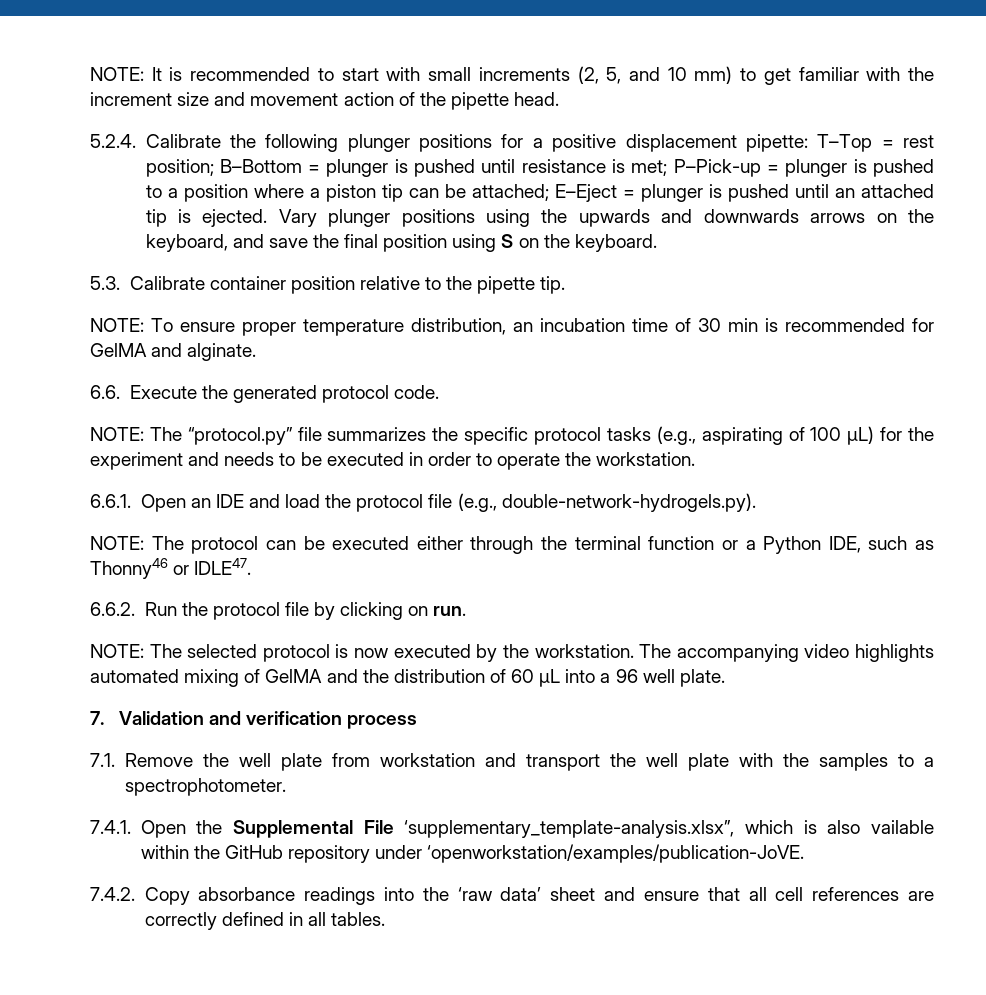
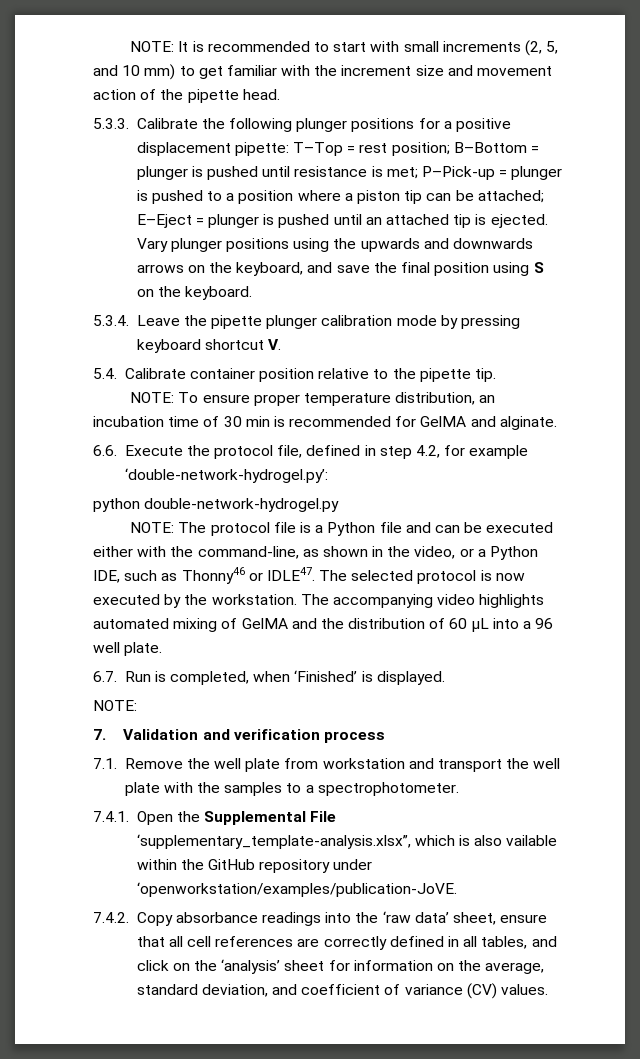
[90,134,136,148] 5.2.4. -> [93,118,129,129] 5.3.3.
[90,276,120,290] 5.3. -> [93,315,521,329] [136,339,282,353] [93,368,117,379] 5.3.4. Leave the pipette plunger calibration mode by pressing keyboard shortcut V. // 5.4.
[232,385,440,403] [90,426,935,445] [90,452,696,470] [90,493,756,512] [90,536,715,554] generated protocol code. // NOTE: The “protocol.py” file summarizes the specific protocol tasks (e.g., aspirating of 100 µL) for the experiment and needs to be executed in order to operate the workstation. // 6.6.1. Open an IDE and load the protocol file (e.g., double-network-hydrogels.py). // NOTE: The protocol can be executed either through the terminal function -> [214,445,529,459] [124,468,328,483] [93,498,340,512] [130,522,554,536] [93,546,456,559] protocol file, defined in step 4.2, for example ‘double-network-hydrogel.py’: // python double-network-hydrogel.py // NOTE: The protocol file is a Python file and can be executed either with the command-line, as shown in the video,
[90,602,467,620] [90,644,144,658] // 6.6.2. Run the protocol file by clicking on run. // NOTE: -> (315, 574) none
(725, 678) none -> [93,670,445,685] [93,700,137,711] // 6.7. Run is completed, when ‘Finished’ is displayed. // NOTE:
[550,887,636,901] sheet and -> [453,912,497,925] sheet,
[331,912,386,926] tables. -> [481,936,557,949] [136,959,545,974] [136,983,549,999] tables, and click on the ‘analysis’ sheet for information on the average, standard deviation, and coefficient of variance (CV) values.

